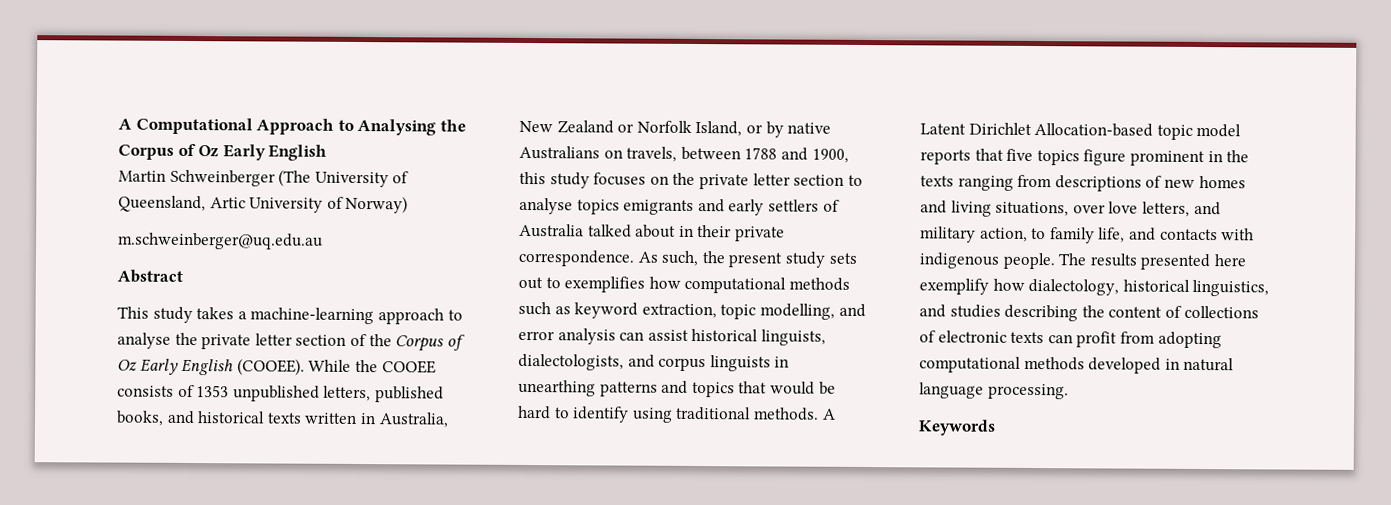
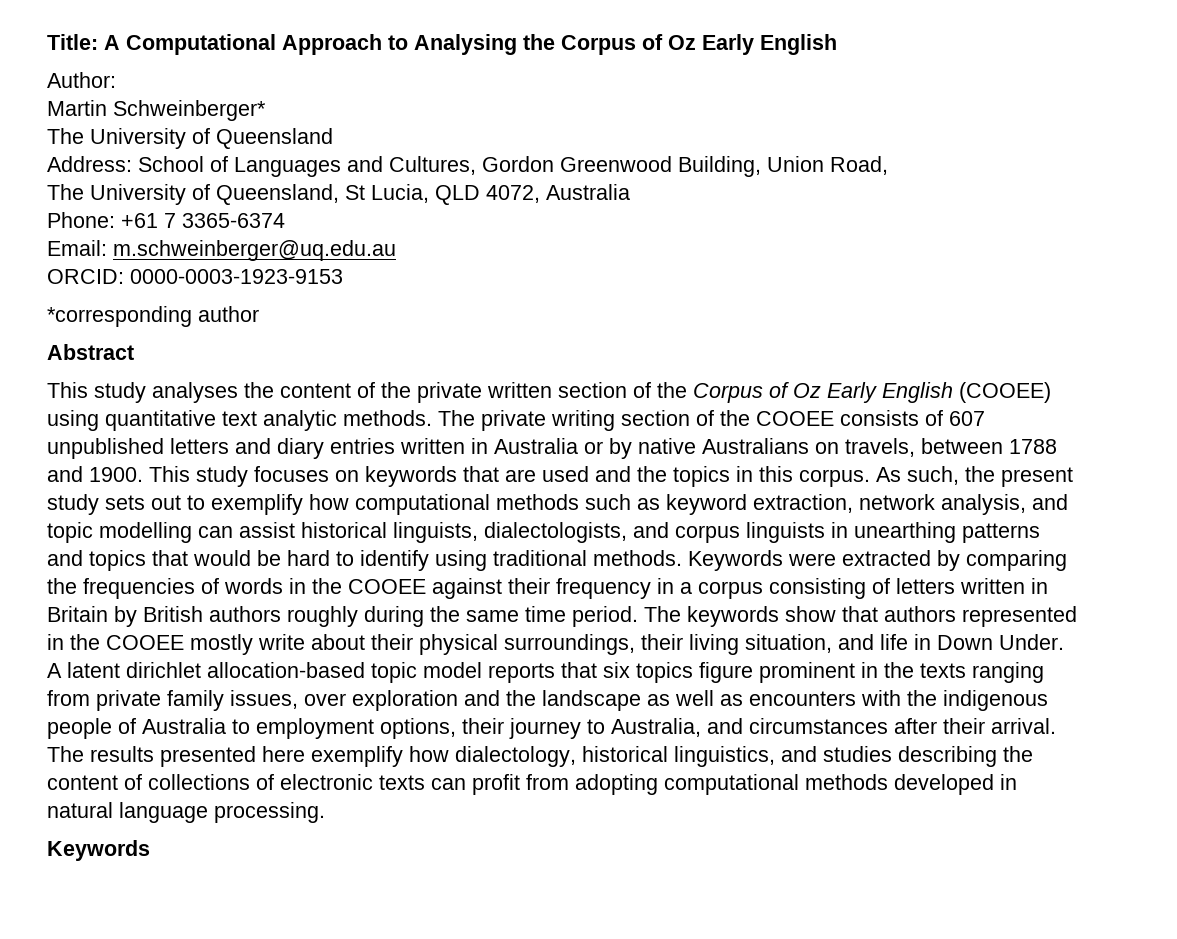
(118, 124) none -> [47,34,98,50] Title:
(328, 152) none -> [47,72,116,88] // Author:
[169,169,410,188] [118,195,409,214] [118,232,323,250] [117,269,183,283] [117,306,463,325] [117,332,293,350] Schweinberger (The University of Queensland, Artic University of Norway) // m.schweinberger@uq.edu.au // Abstract // This study takes a machine-learning approach to analyse the private letter -> [113,100,266,121] [47,128,333,149] [47,156,888,177] [47,184,630,205] [47,212,285,228] [47,240,396,261] [47,269,343,284] [47,306,259,327] [47,344,134,360] [47,382,552,403] Schweinberger* // The University of Queensland // Address: School of Languages and Cultures, Gordon Greenwood Building, Union Road, // The University of Queensland, St Lucia, QLD 4072, Australia // Phone: +61 7 3365-6374 // Email: m.schweinberger@uq.edu.au // ORCID: 0000-0003-1923-9153 // *corresponding author // Abstract // This study analyses the content of the private written
[236,358,436,376] [117,384,444,403] [116,410,449,428] [519,120,743,137] (COOEE). While the COOEE consists of 1353 unpublished letters, published books, and historical texts written in Australia, New Zealand or Norfolk Island, -> [959,382,1051,403] [47,410,985,431] [47,438,578,459] (COOEE) using quantitative text analytic methods. The private writing section of the COOEE consists of 607 unpublished letters and diary entries written in Australia
[811,148,849,163] [519,171,546,185] 1900, this -> [89,466,190,482] 1900. This
[672,172,863,190] [519,197,840,216] [519,223,785,242] [518,249,635,267] the private letter section to analyse topics emigrants and early settlers of Australia talked about in their private correspondence. -> [365,466,870,487] keywords that are used and the topics in this corpus.
[564,276,646,293] exemplifies -> [211,494,303,515] exemplify
[720,303,866,320] [518,328,616,345] topic modelling, and error analysis -> [859,494,1068,515] [47,522,192,543] network analysis, and topic modelling
[822,408,836,420] [920,122,1154,137] A Latent Dirichlet Allocation-based -> [688,550,1067,571] [47,578,1048,599] [47,606,1077,627] [47,634,1064,655] [47,662,365,678] Keywords were extracted by comparing the frequencies of words in the COOEE against their frequency in a corpus consisting of letters written in Britain by British authors roughly during the same time period. The keywords show that authors represented in the COOEE mostly write about their physical surroundings, their living situation, and life in Down Under. A latent dirichlet allocation-based
[1006,148,1034,162] five -> [603,662,630,678] six
[1054,175,1246,192] [920,200,1221,217] [920,226,1255,244] [919,252,1056,270] descriptions of new homes and living situations, over love letters, and military action, to family life, and contacts with indigenous people. -> [96,690,1048,711] [47,718,1056,739] private family issues, over exploration and the landscape as well as encounters with the indigenous people of Australia to employment options, their journey to Australia, and circumstances after their arrival.

